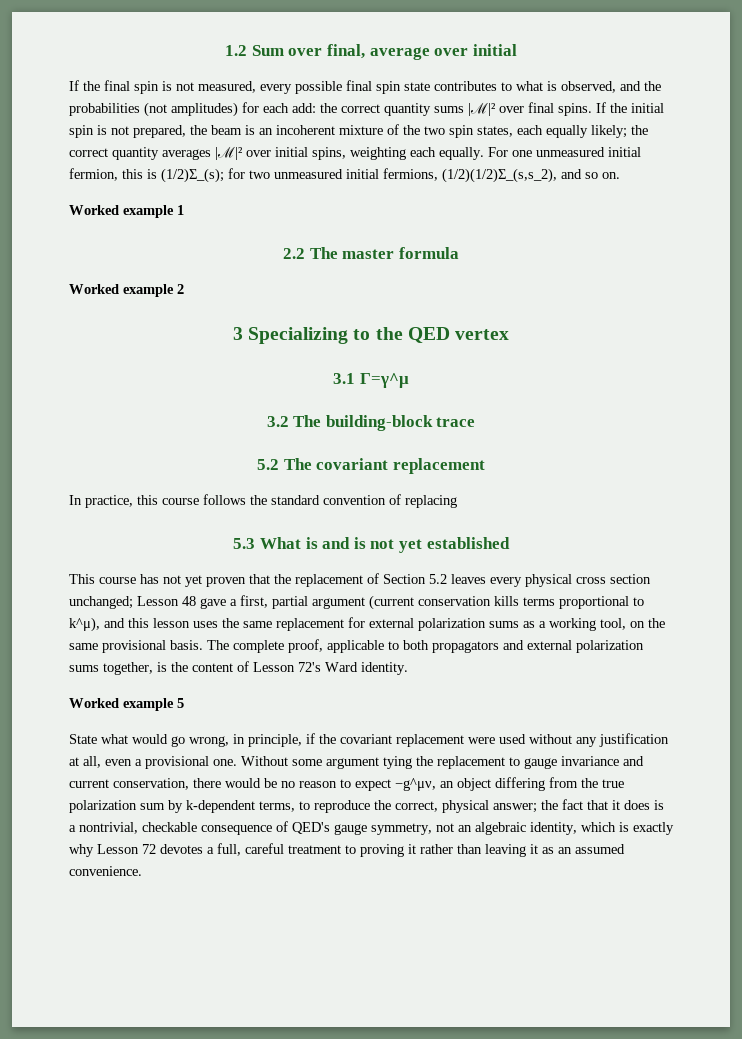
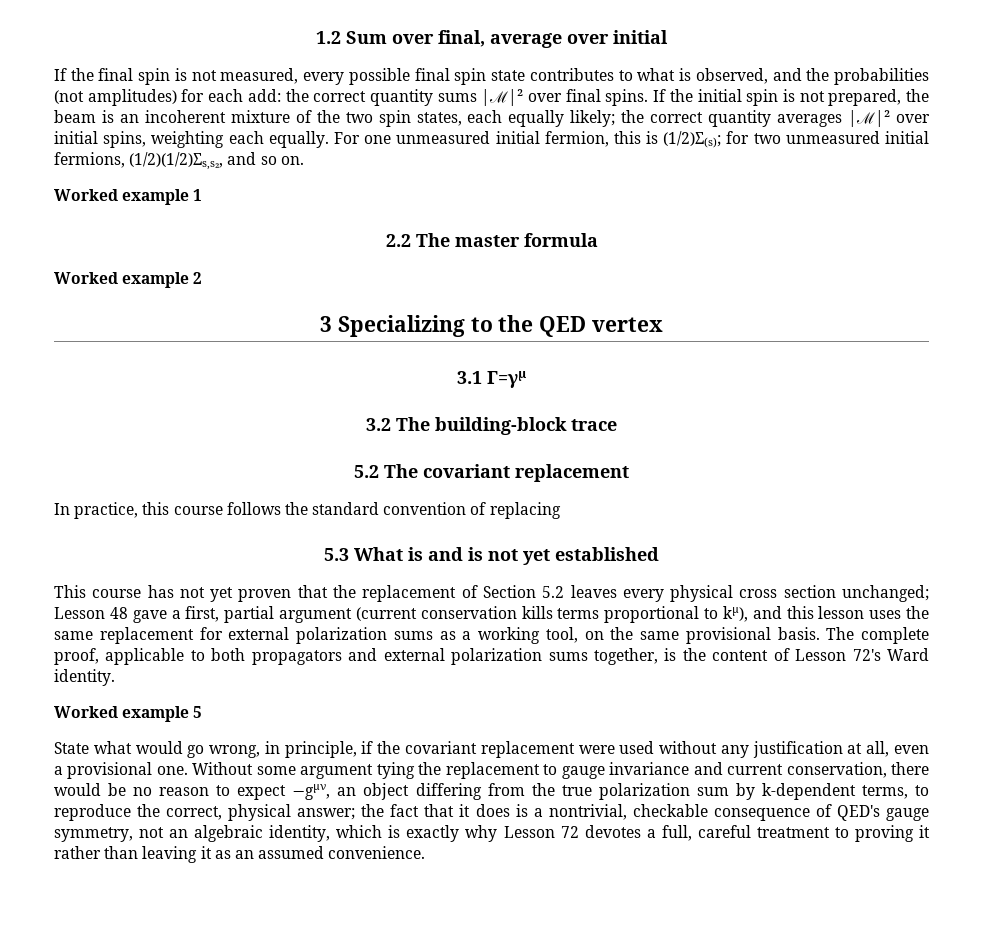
[161,168,224,183] (1/2)Σ_(s); -> [663,131,722,148] (1/2)Σ(s);
[442,168,557,183] (1/2)(1/2)Σ_(s,s_2), -> [129,152,224,170] (1/2)(1/2)Σs,s₂,
[359,373,409,388] Γ=γ^μ -> [487,371,526,388] Γ=γμ
[69,617,100,632] k^μ), -> [722,606,748,622] kμ),
[395,778,436,791] −g^μν, -> [292,784,331,800] −gμν,

